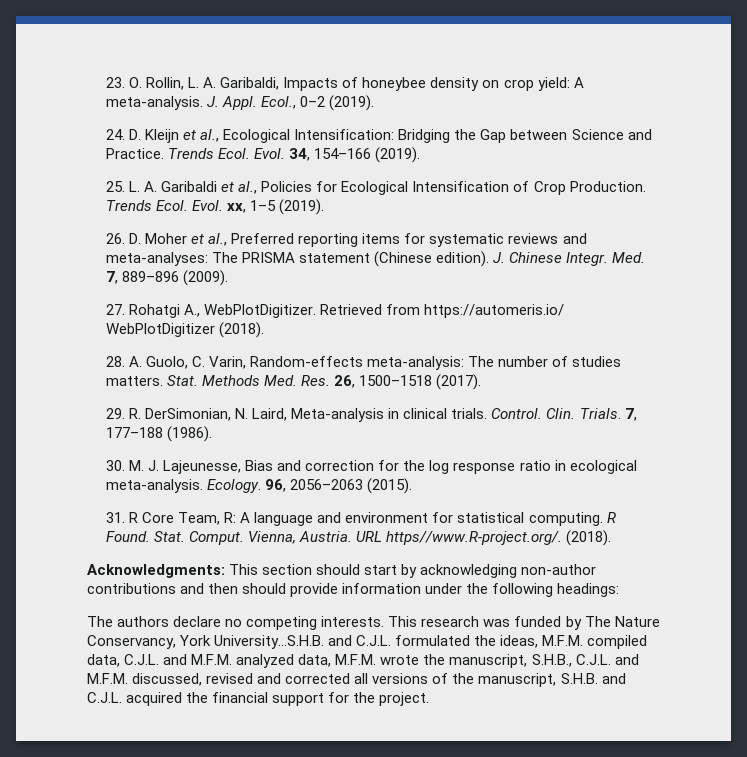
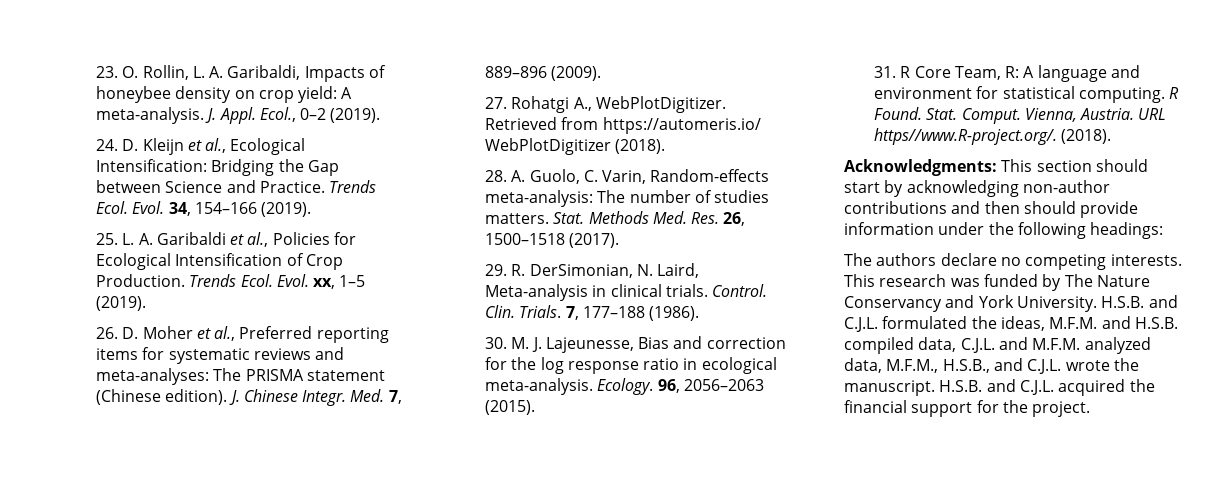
[87,635,325,649] Conservancy, York University…S.H.B. -> [844,295,1145,312] Conservancy and York University. H.S.B.
(584, 640) none -> [1101,316,1178,329] and H.S.B.
[335,654,639,668] [87,673,598,687] M.F.M. wrote the manuscript, S.H.B., C.J.L. and M.F.M. discussed, revised and corrected all versions of the manuscript, S.H.B. -> [886,358,1139,374] [844,380,983,396] M.F.M., H.S.B., and C.J.L. wrote the manuscript. H.S.B.

